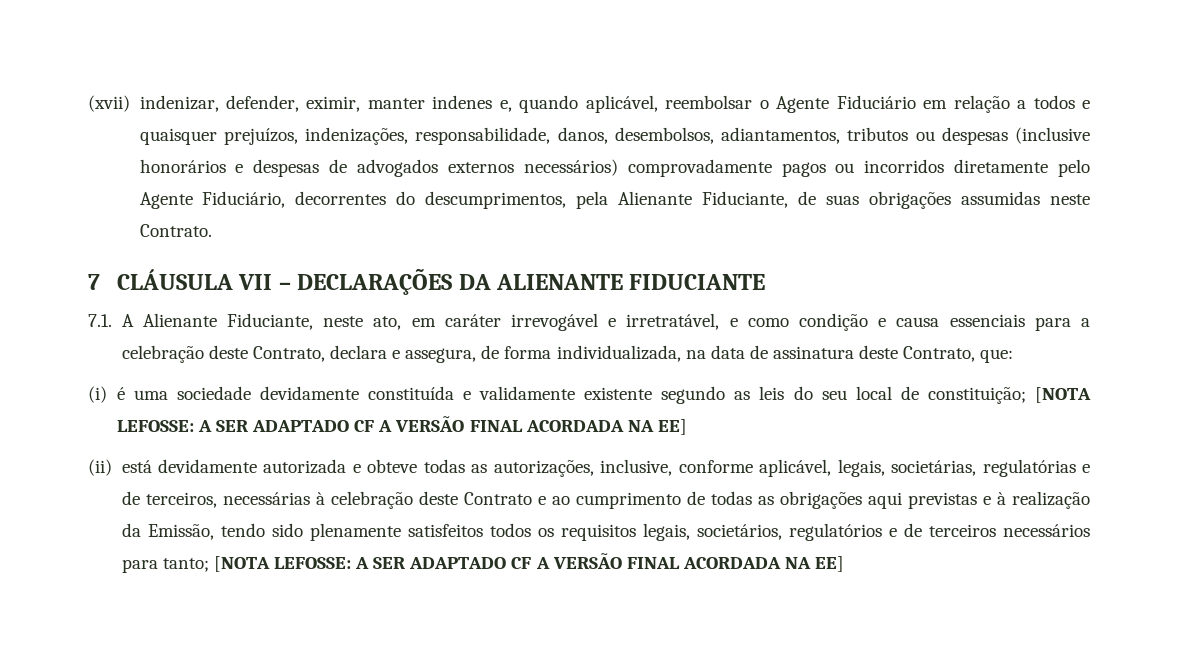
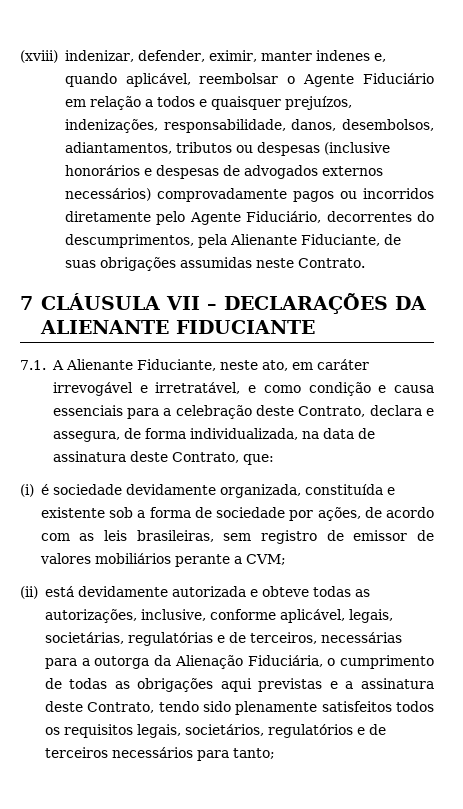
[88,95,130,112] (xvii) -> [20,50,58,63] (xviii)
[133,390,168,400] uma -> (49, 489) none
(359, 393) none -> [219,484,301,498] organizada,
[479,386,1092,404] [116,416,687,435] validamente existente segundo as leis do seu local de constituição; [NOTA LEFOSSE: A SER ADAPTADO CF A VERSÃO FINAL ACORDADA NA EE] -> [40,507,434,521] [40,530,434,544] [39,553,286,567] existente sob a forma de sociedade por ações, de acordo com as leis brasileiras, sem registro de emissor de valores mobiliários perante a CVM;
[315,491,570,509] à celebração deste Contrato e ao -> [44,655,336,669] para a outorga da Alienação Fiduciária, o
[996,491,1091,509] [121,523,214,540] à realização da Emissão, -> [345,678,434,689] [44,701,155,713] a assinatura deste Contrato,
[213,553,845,572] [NOTA LEFOSSE: A SER ADAPTADO CF A VERSÃO FINAL ACORDADA NA EE] -> (275, 753) none

